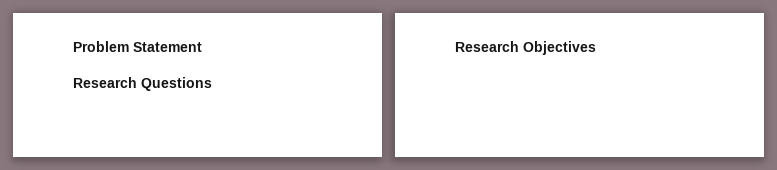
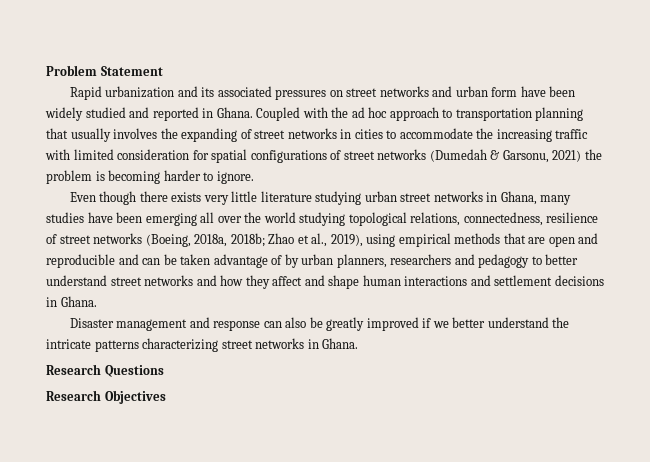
(202, 47) none -> [69,86,576,100] [45,107,584,121] [46,128,589,142] [45,149,602,163] [46,170,254,184] [69,191,572,205] [46,212,599,226] [46,233,599,247] [46,254,579,268] [46,275,604,289] [46,296,97,307] [69,317,570,331] [46,338,359,352] // Rapid urbanization and its associated pressures on street networks and urban form have been widely studied and reported in Ghana. Coupled with the ad hoc approach to transportation planning that usually involves the expanding of street networks in cities to accommodate the increasing traffic with limited consideration for spatial configurations of street networks (Dumedah & Garsonu, 2021) the problem is becoming harder to ignore. // Even though there exists very little literature studying urban street networks in Ghana, many studies have been emerging all over the world studying topological relations, connectedness, resilience of street networks (Boeing, 2018a, 2018b; Zhao et al., 2019), using empirical methods that are open and reproducible and can be taken advantage of by urban planners, researchers and pedagogy to better understand street networks and how they affect and shape human interactions and settlement decisions in Ghana. // Disaster management and response can also be greatly improved if we better understand the intricate patterns characterizing street networks in Ghana.

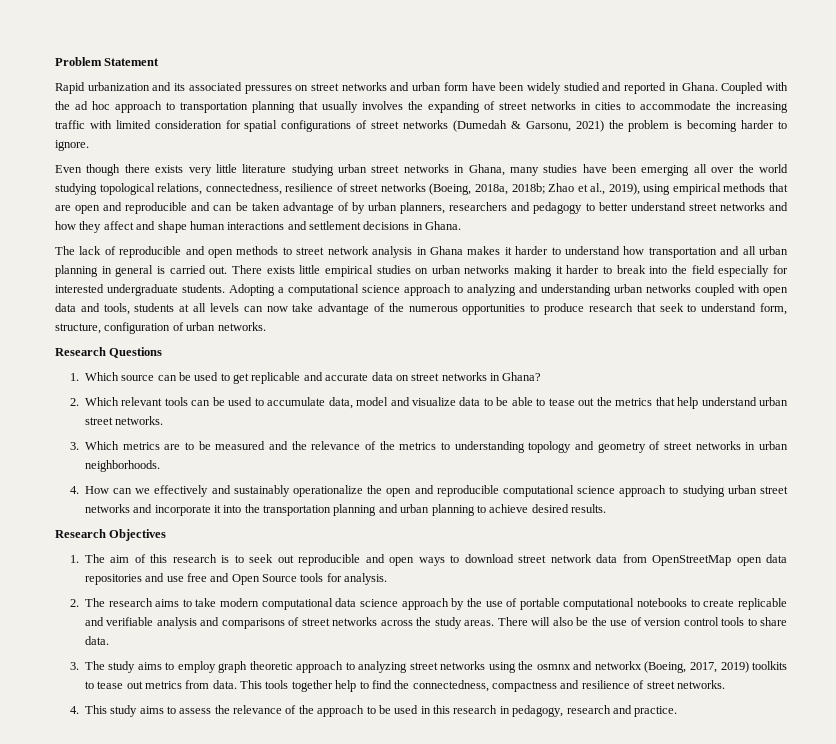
[69,317,570,331] [46,338,359,352] [46,364,164,377] [46,390,166,404] Disaster management and response can also be greatly improved if we better understand the intricate patterns characterizing street networks in Ghana. // Research Questions // Research Objectives -> [55,246,789,258] [55,265,789,277] [55,284,788,296] [55,303,788,315] [55,322,266,334] [55,347,163,358] [69,372,542,384] [69,397,788,409] [84,416,164,425] [69,441,788,453] [84,460,160,472] [69,485,788,497] [84,504,607,516] [55,529,167,541] [69,554,788,566] [84,573,388,585] [69,598,787,610] [84,617,787,629] [84,636,109,645] [69,661,787,673] [84,680,725,692] [69,705,678,717] The lack of reproducible and open methods to street network analysis in Ghana makes it harder to understand how transportation and all urban planning in general is carried out. There exists little empirical studies on urban networks making it harder to break into the field especially for interested undergraduate students. Adopting a computational science approach to analyzing and understanding urban networks coupled with open data and tools, students at all levels can now take advantage of the numerous opportunities to produce research that seek to understand form, structure, configuration of urban networks. // Research Questions // 1. Which source can be used to get replicable and accurate data on street networks in Ghana? // 2. Which relevant tools can be used to accumulate data, model and visualize data to be able to tease out the metrics that help understand urban street networks. // 3. Which metrics are to be measured and the relevance of the metrics to understanding topology and geometry of street networks in urban neighborhoods. // 4. How can we effectively and sustainably operationalize the open and reproducible computational science approach to studying urban street networks and incorporate it into the transportation planning and urban planning to achieve desired results. // Research Objectives // 1. The aim of this research is to seek out reproducible and open ways to download street network data from OpenStreetMap open data repositories and use free and Open Source tools for analysis. // 2. The research aims to take modern computational data science approach by the use of portable computational notebooks to create replicable and verifiable analysis and comparisons of street networks across the study areas. There will also be the use of version control tools to share data. // 3. The study aims to employ graph theoretic approach to analyzing street networks using the osmnx and networkx (Boeing, 2017, 2019) toolkits to tease out metrics from data. This tools together help to find the connectedness, compactness and resilience of street networks. // 4. This study aims to assess the relevance of the approach to be used in this research in pedagogy, research and practice.

